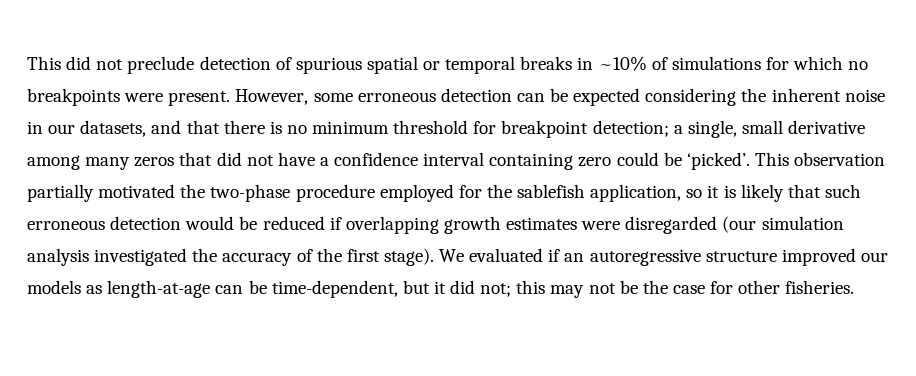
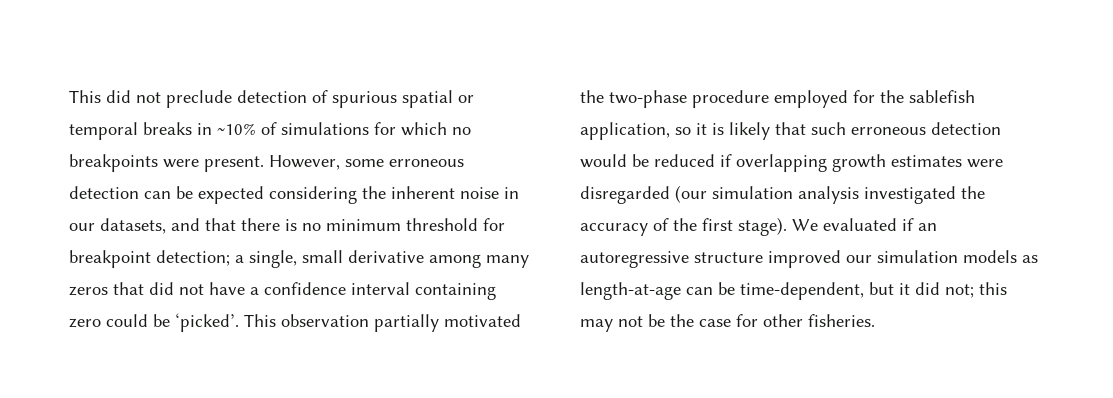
(888, 257) none -> [877,250,958,263] simulation

